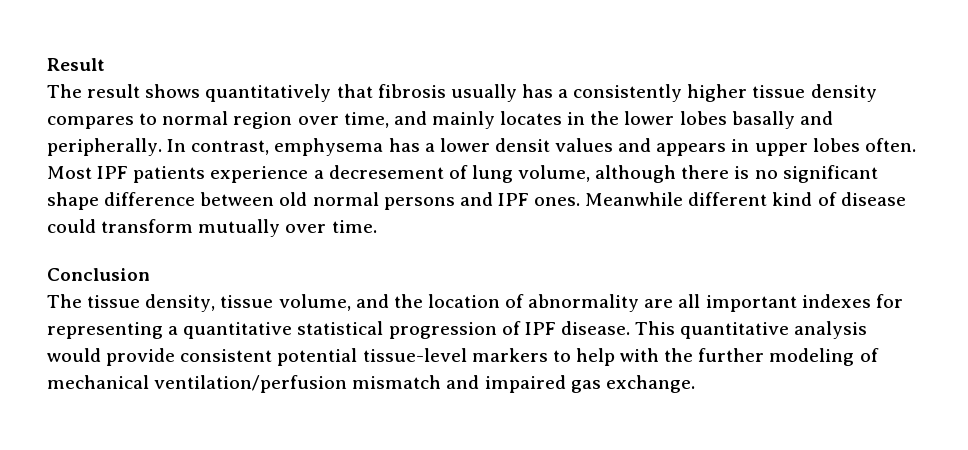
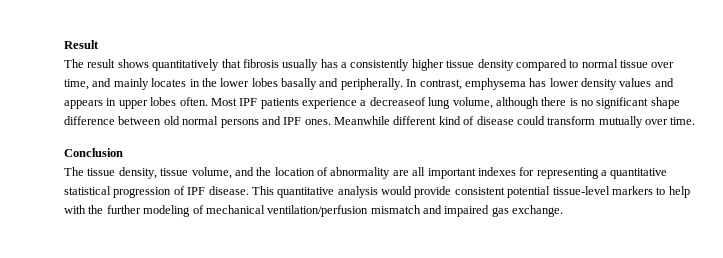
[47,116,134,129] compares -> [515,59,567,71] compared
[233,112,293,129] region -> [620,60,648,68] tissue
[424,138,550,152] a lower densit -> [549,78,617,90] lower density
[328,165,468,179] decresement of -> [369,97,426,106] decreaseof

